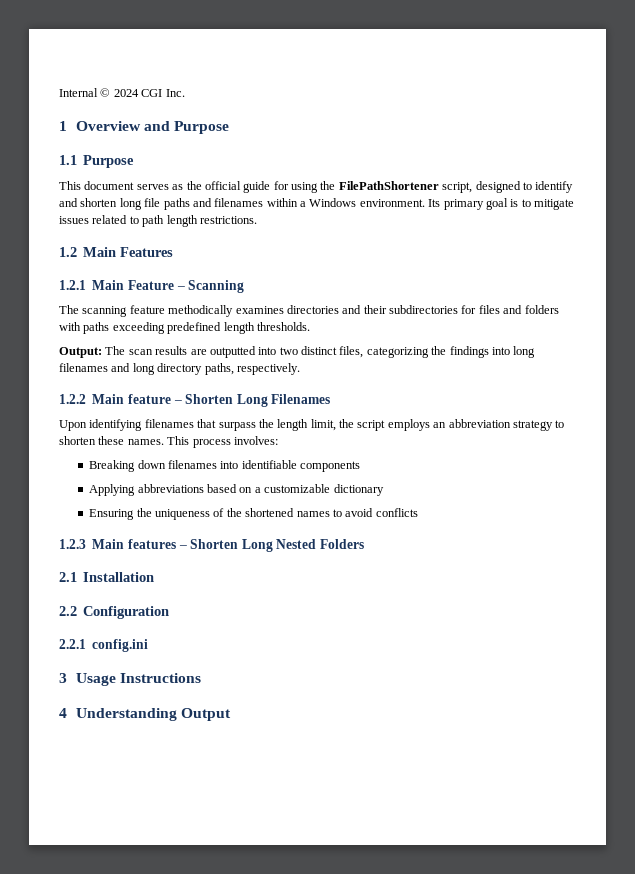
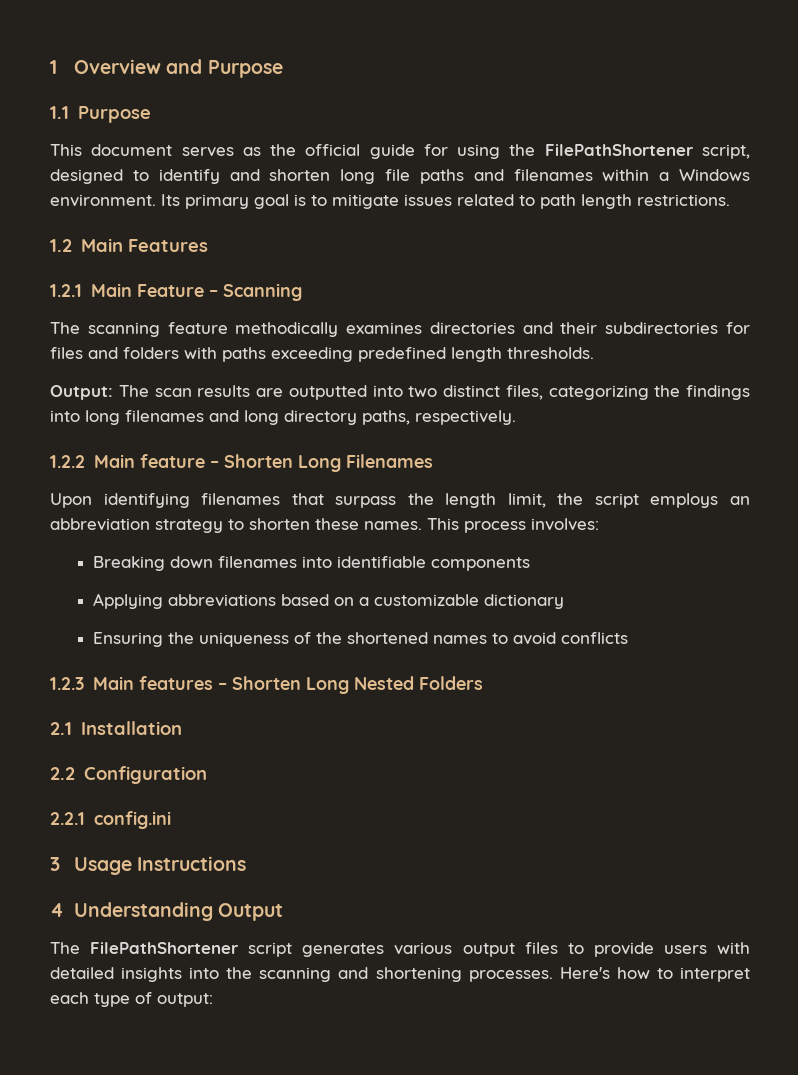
[59,88,185,97] Internal © 2024 CGI Inc. // -> (50, 67) none
(231, 714) none -> [50,942,751,957] [50,967,750,982] [50,992,213,1007] // The FilePathShortener script generates various output files to provide users with detailed insights into the scanning and shortening processes. Here's how to interpret each type of output:

